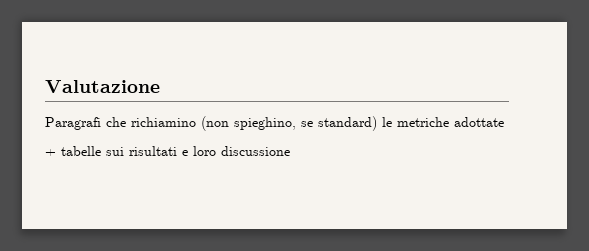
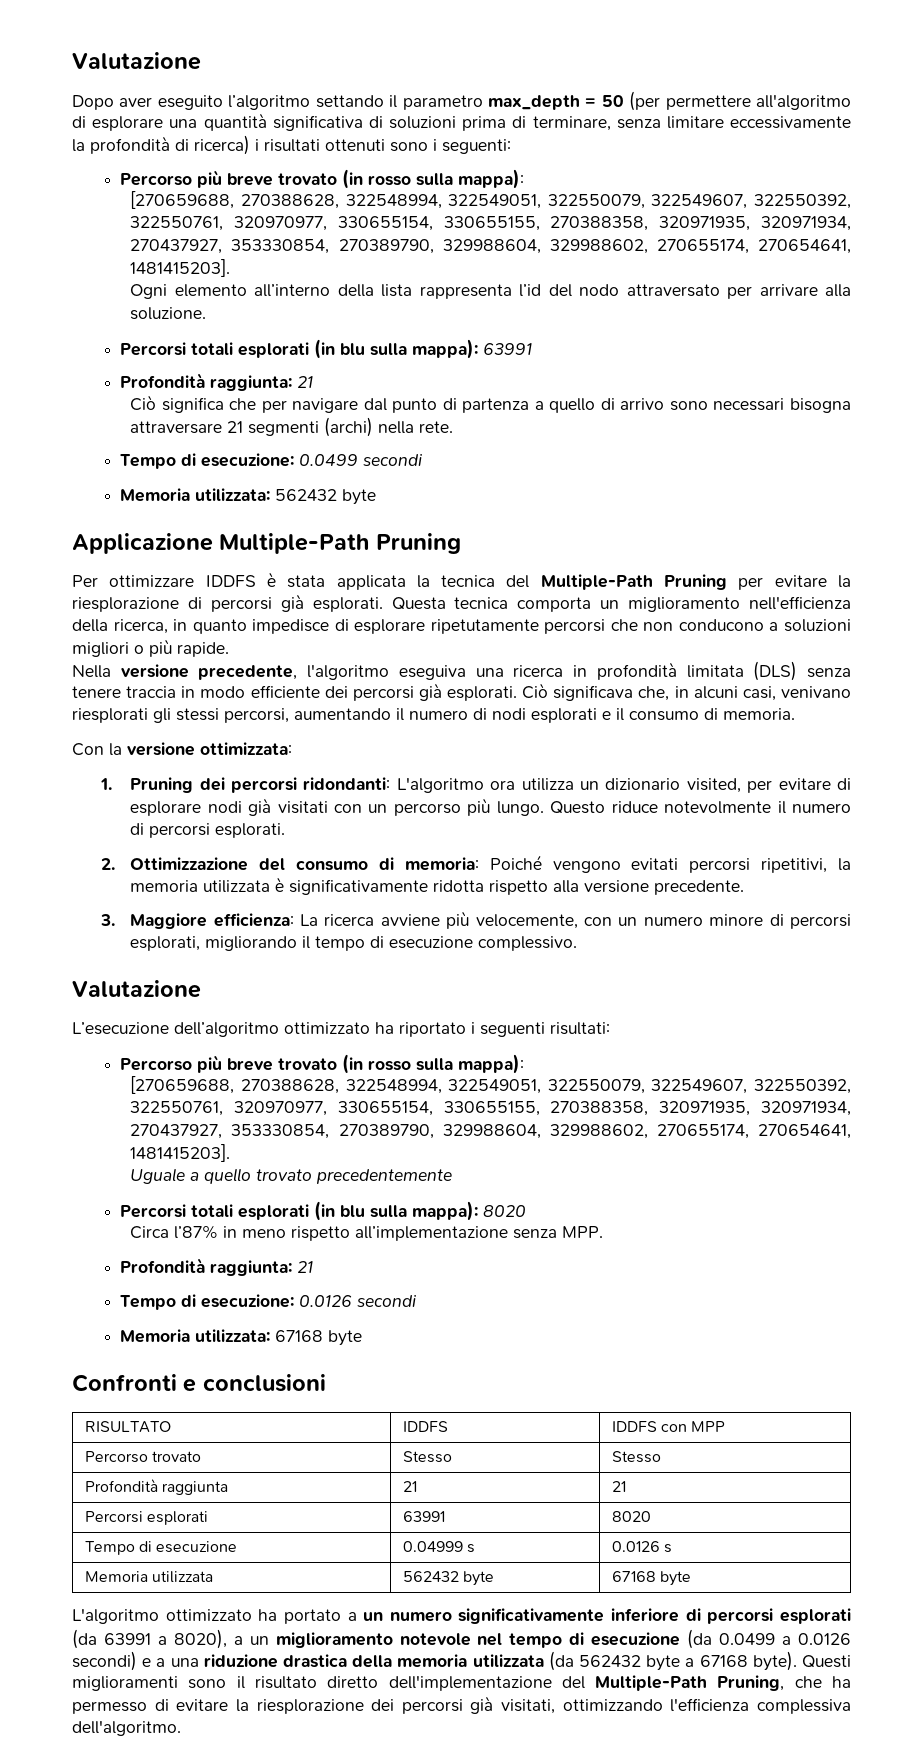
[45,80,160,93] [45,116,504,131] [45,146,290,156] Valutazione // Paragrafi che richiamino (non spieghino, se standard) le metriche adottate // + tabelle sui risultati e loro discussione -> [72,52,201,70] [72,91,851,111] [72,113,851,131] [72,135,511,155] [120,169,525,189] [130,191,851,209] [130,216,852,231] [130,239,851,254] [130,259,231,277] [130,284,851,299] [130,307,207,320] [120,339,533,359] [120,373,314,391] [130,395,851,413] [130,417,454,437] [120,453,424,469] [120,488,377,505] [72,533,461,554] [72,572,851,590] [72,594,851,612] [72,619,852,634] [72,639,229,657] [72,661,852,681] [72,683,851,701] [72,708,795,723] [72,742,292,756] [100,777,852,793] [130,798,852,816] [130,823,286,838] [101,855,851,873] [130,877,745,895] [100,911,852,929] [130,936,578,951] [72,980,201,998] [72,1022,610,1037] [120,1054,525,1074] [130,1076,851,1094] [130,1101,852,1116] [130,1124,851,1139] [130,1144,231,1162] [130,1168,453,1184] [120,1201,527,1221] [130,1225,604,1241] [120,1258,314,1276] [120,1294,418,1310] [120,1329,363,1346] [72,1374,326,1392] [84,1421,171,1433] [402,1421,448,1432] [611,1421,726,1432] [84,1451,202,1463] [402,1451,452,1463] [611,1451,661,1463] [84,1479,229,1495] [402,1481,417,1492] [611,1481,626,1492] [84,1511,209,1525] [402,1511,445,1522] [611,1511,651,1522] [84,1541,238,1555] [402,1541,476,1553] [611,1541,673,1553] [84,1571,214,1583] [402,1571,495,1586] [611,1571,692,1586] [72,1608,851,1624] [72,1629,851,1649] [72,1651,852,1671] [72,1675,851,1691] [72,1696,851,1714] [72,1720,181,1736] Valutazione // Dopo aver eseguito l’algoritmo settando il parametro max_depth = 50 (per permettere all'algoritmo di esplorare una quantità significativa di soluzioni prima di terminare, senza limitare eccessivamente la profondità di ricerca) i risultati ottenuti sono i seguenti: // Percorso più breve trovato (in rosso sulla mappa): // [270659688, 270388628, 322548994, 322549051, 322550079, 322549607, 322550392, 322550761, 320970977, 330655154, 330655155, 270388358, 320971935, 320971934, 270437927, 353330854, 270389790, 329988604, 329988602, 270655174, 270654641, 1481415203]. // Ogni elemento all’interno della lista rappresenta l’id del nodo attraversato per arrivare alla soluzione. // Percorsi totali esplorati (in blu sulla mappa): 63991 // Profondità raggiunta: 21 // Ciò significa che per navigare dal punto di partenza a quello di arrivo sono necessari bisogna attraversare 21 segmenti (archi) nella rete. // Tempo di esecuzione: 0.0499 secondi // Memoria utilizzata: 562432 byte // Applicazione Multiple-Path Pruning // Per ottimizzare IDDFS è stata applicata la tecnica del Multiple-Path Pruning per evitare la riesplorazione di percorsi già esplorati. Questa tecnica comporta un miglioramento nell'efficienza della ricerca, in quanto impedisce di esplorare ripetutamente percorsi che non conducono a soluzioni migliori o più rapide. // Nella versione precedente, l'algoritmo eseguiva una ricerca in profondità limitata (DLS) senza tenere traccia in modo efficiente dei percorsi già esplorati. Ciò significava che, in alcuni casi, venivano riesplorati gli stessi percorsi, aumentando il numero di nodi esplorati e il consumo di memoria. // Con la versione ottimizzata: // 1. Pruning dei percorsi ridondanti: L'algoritmo ora utilizza un dizionario visited, per evitare di esplorare nodi già visitati con un percorso più lungo. Questo riduce notevolmente il numero di percorsi esplorati. // 2. Ottimizzazione del consumo di memoria: Poiché vengono evitati percorsi ripetitivi, la memoria utilizzata è significativamente ridotta rispetto alla versione precedente. // 3. Maggiore efficienza: La ricerca avviene più velocemente, con un numero minore di percorsi esplorati, migliorando il tempo di esecuzione complessivo. // Valutazione // L’esecuzione dell’algoritmo ottimizzato ha riportato i seguenti risultati: // Percorso più breve trovato (in rosso sulla mappa): // [270659688, 270388628, 322548994, 322549051, 322550079, 322549607, 322550392, 322550761, 320970977, 330655154, 330655155, 270388358, 320971935, 320971934, 270437927, 353330854, 270389790, 329988604, 329988602, 270655174, 270654641, 1481415203]. // Uguale a quello trovato precedentemente // Percorsi totali esplorati (in blu sulla mappa): 8020 // Circa l’87% in meno rispetto all’implementazione senza MPP. // Profondità raggiunta: 21 // Tempo di esecuzione: 0.0126 secondi // Memoria utilizzata: 67168 byte // Confronti e conclusioni // RISULTATO | IDDFS | IDDFS con MPP // Percorso trovato | Stesso | Stesso // Profondità raggiunta | 21 | 21 // Percorsi esplorati | 63991 | 8020 // Tempo di esecuzione | 0.04999 s | 0.0126 s // Memoria utilizzata | 562432 byte | 67168 byte // L'algoritmo ottimizzato ha portato a un numero significativamente inferiore di percorsi esplorati (da 63991 a 8020), a un miglioramento notevole nel tempo di esecuzione (da 0.0499 a 0.0126 secondi) e a una riduzione drastica della memoria utilizzata (da 562432 byte a 67168 byte). Questi miglioramenti sono il risultato diretto dell'implementazione del Multiple-Path Pruning, che ha permesso di evitare la riesplorazione dei percorsi già visitati, ottimizzando l'efficienza complessiva dell'algoritmo.

